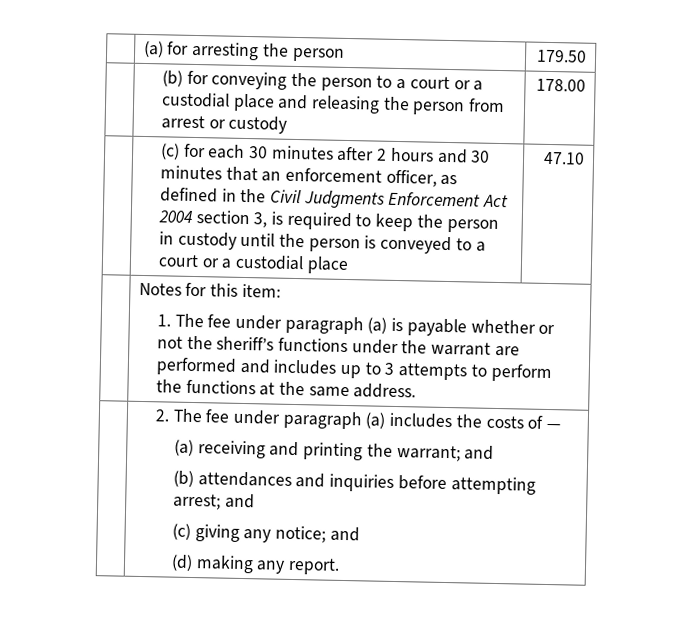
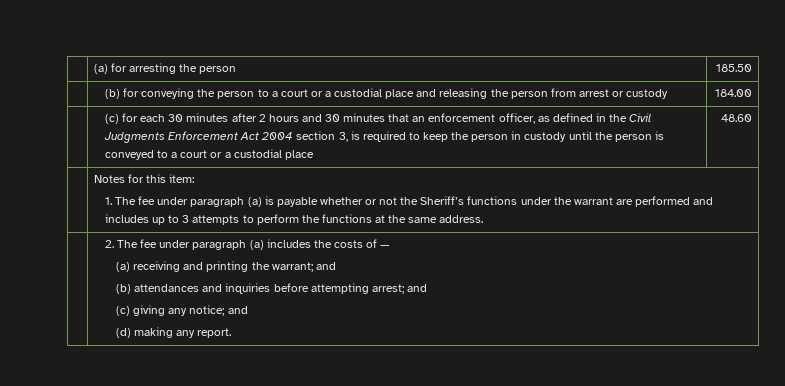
[536,49,588,63] 179.50 -> [716,64,753,72] 185.50
[536,78,587,92] 178.00 -> [715,89,753,97] 184.00
[543,151,586,165] 47.10 -> [721,114,753,122] 48.60
[216,336,275,351] sheriff’s -> [420,196,465,205] Sheriff’s

